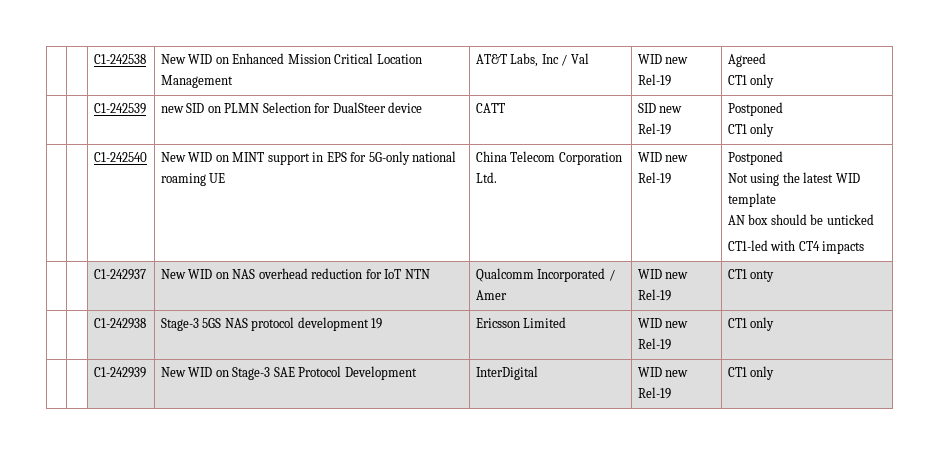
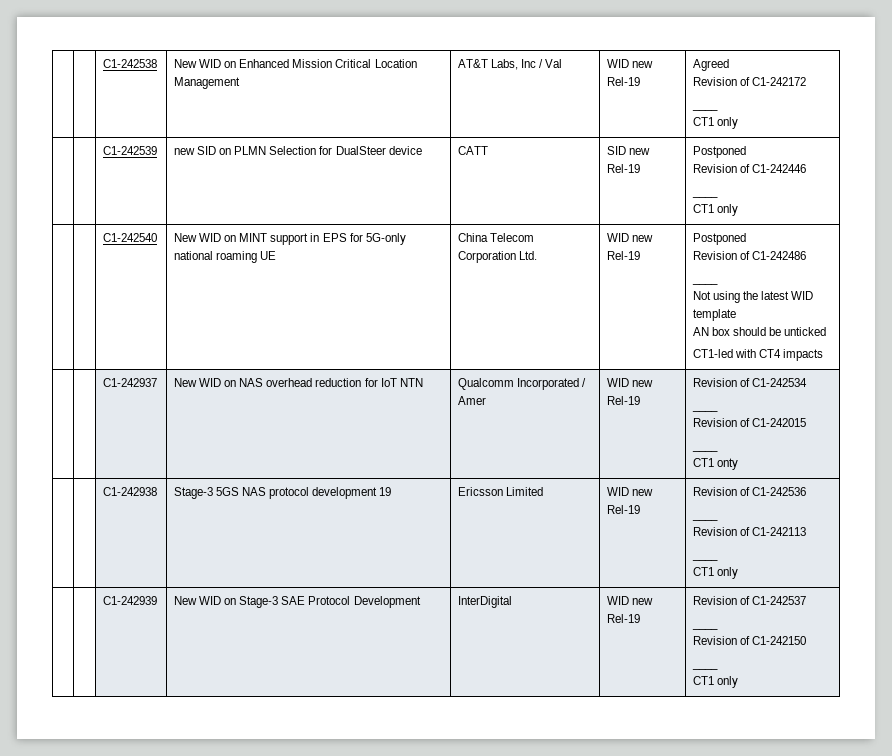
(766, 60) none -> [692,77,807,86] [691,108,718,111] // Revision of C1-242172 // ____
(783, 109) none -> [692,164,807,173] [691,195,718,198] // Revision of C1-242446 // ____
(783, 158) none -> [692,251,807,260] [691,282,718,285] // Revision of C1-242486 // ____
(671, 295) none -> [692,378,808,387] [691,409,718,412] [692,418,807,427] [691,449,718,452] Revision of C1-242534 // ____ // Revision of C1-242015 // ____ //
(671, 344) none -> [692,487,807,496] [691,518,718,521] [692,527,807,536] [691,558,718,561] Revision of C1-242536 // ____ // Revision of C1-242113 // ____ //
(671, 393) none -> [692,596,807,605] [691,627,718,630] [692,636,807,645] [691,667,718,670] Revision of C1-242537 // ____ // Revision of C1-242150 // ____ //

